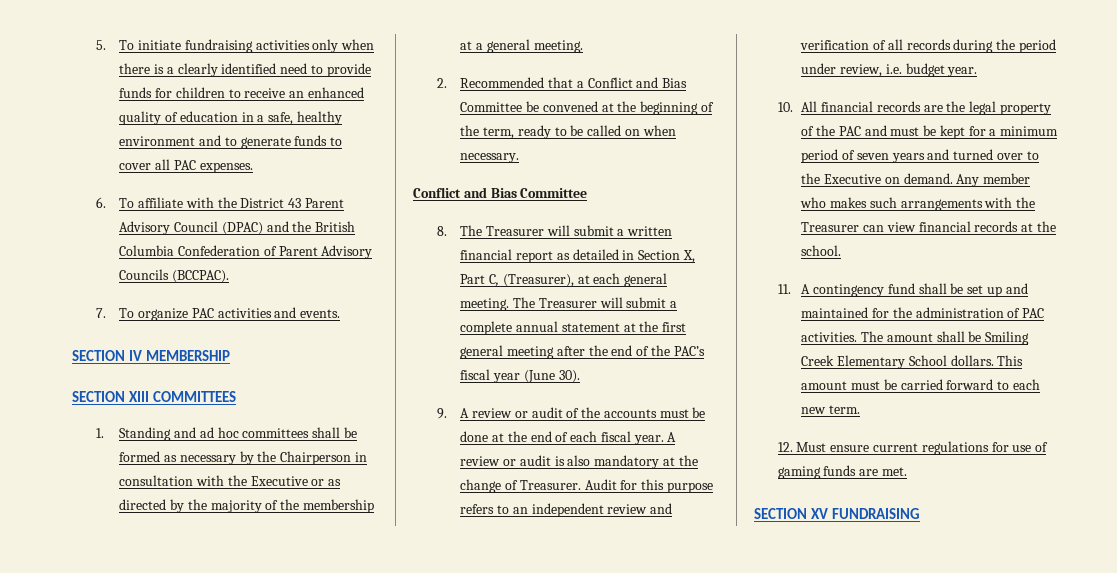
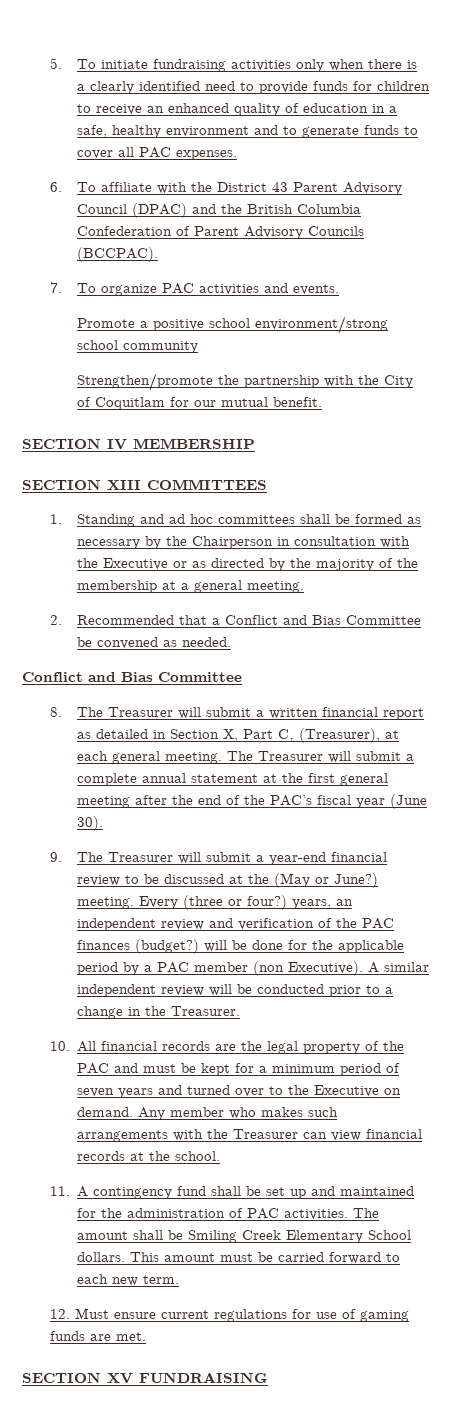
(341, 313) none -> [77,316,389,334] [77,340,199,353] [77,373,414,391] [77,397,323,410] // Promote a positive school environment/strong school community // Strengthen/promote the partnership with the City of Coquitlam for our mutual benefit.
[601,101,714,115] [460,125,676,139] [460,153,520,163] at the beginning of the term, ready to be called on when necessary. -> [163,637,232,647] as needed.
[460,407,706,418] [460,431,677,445] [460,455,698,469] [460,479,713,493] [460,504,510,514] A review or audit of the accounts must be done at the end of each fiscal year. A review or audit is also mandatory at the change of Treasurer. Audit for this purpose refers to -> [77,852,388,865] [77,873,379,888] [77,895,332,910] The Treasurer will submit a year-end financial review to be discussed at the (May or June?) meeting. Every (three or four?) years,
[887,39,1056,53] [801,63,978,77] all records during the period under review, i.e. budget year. -> [336,918,395,929] [77,939,405,954] [77,961,430,976] [77,984,394,997] [77,1006,241,1019] the PAC finances (budget?) will be done for the applicable period by a PAC member (non Executive). A similar independent review will be conducted prior to a change in the Treasurer.

